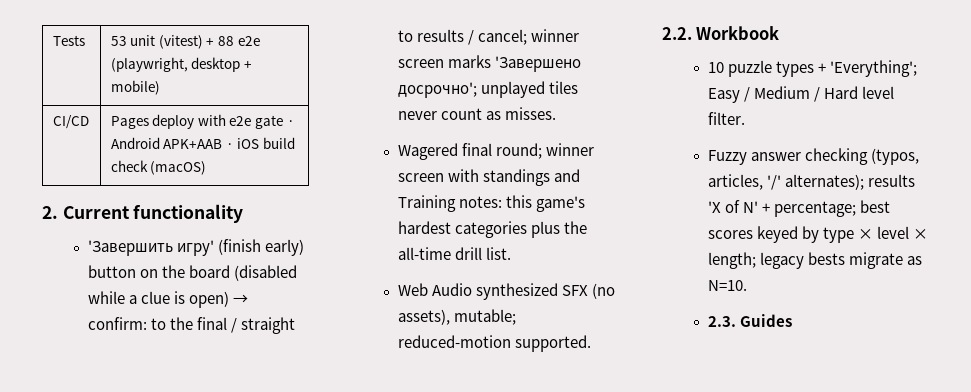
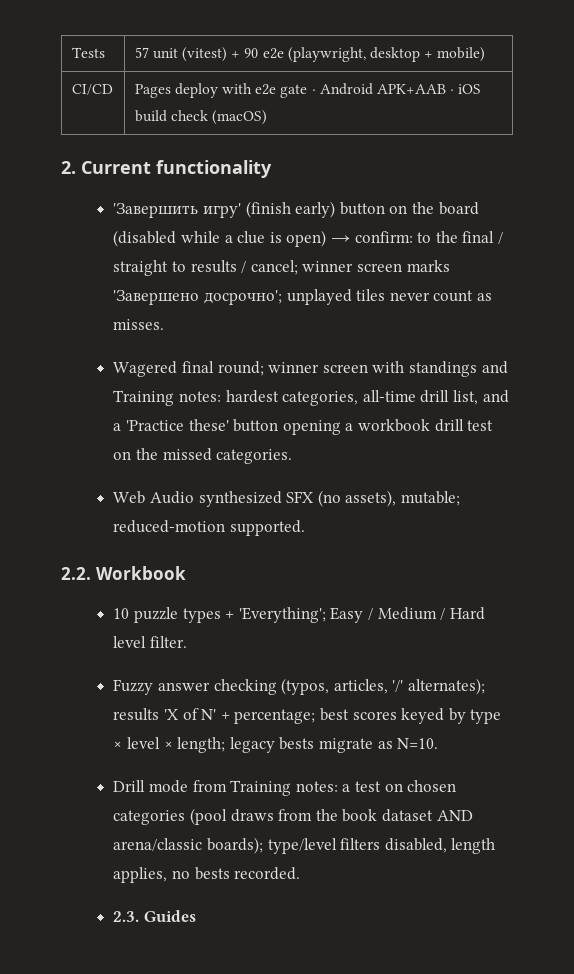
[110,36,127,46] 53 -> [134,47,149,58] 57
[218,36,235,46] 88 -> [244,48,259,58] 90
[505,195,585,212] [397,221,587,238] [397,247,511,260] this game's hardest categories plus the all-time drill list. -> [225,390,509,406] [113,419,494,435] [113,448,293,464] hardest categories, all-time drill list, and a 'Practice these' button opening a workbook drill test on the missed categories.
(747, 285) none -> [113,780,457,796] [113,808,473,825] [113,837,496,854] [113,867,301,883] // Drill mode from Training notes: a test on chosen categories (pool draws from the book dataset AND arena/classic boards); type/level filters disabled, length applies, no bests recorded.

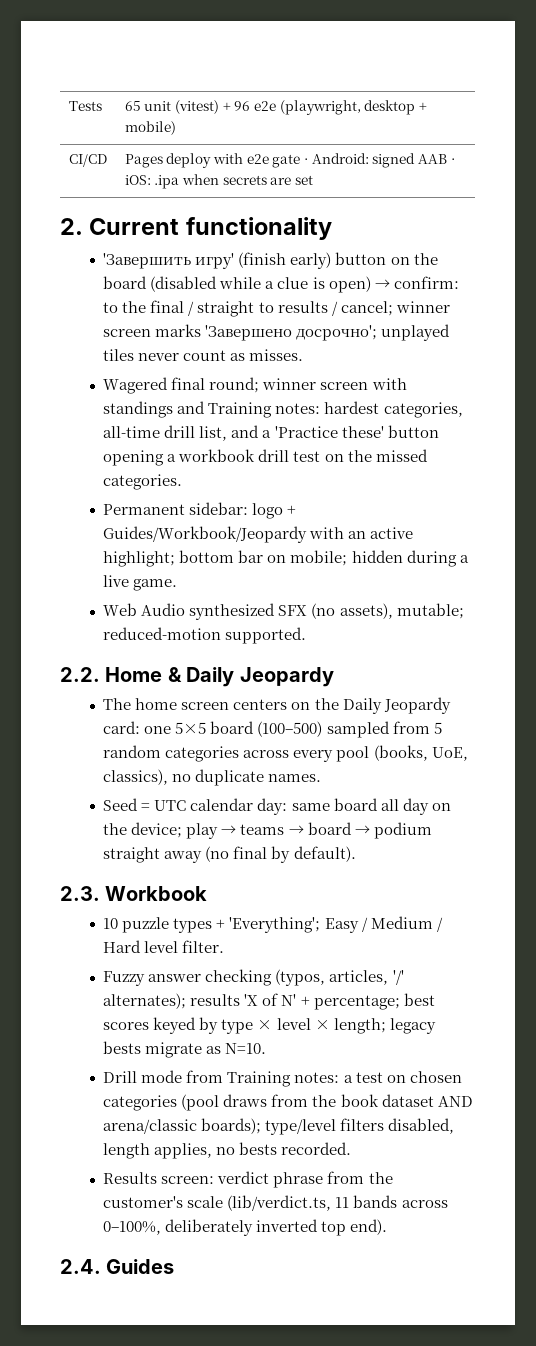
[134,47,149,58] 57 -> [124,101,141,111] 65
[244,48,259,58] 90 -> [234,101,251,111] 96
[319,83,482,95] [134,110,268,125] Android APK+AAB · iOS build check (macOS) -> [311,153,455,168] [124,174,314,189] Android: signed AAB · iOS: .ipa when secrets are set
(293, 456) none -> [103,502,297,519] [103,526,414,543] [103,550,469,567] [103,575,178,591] // Permanent sidebar: logo + Guides/Workbook/Jeopardy with an active highlight; bottom bar on mobile; hidden during a live game.
(91, 573) none -> [105,667,334,687] [103,697,451,714] [103,721,442,738] [103,745,468,762] [103,769,322,786] [103,798,451,815] [103,822,432,839] [103,846,356,863] [60,886,100,901] Home & Daily Jeopardy // The home screen centers on the Daily Jeopardy card: one 5×5 board (100–500) sampled from 5 random categories across every pool (books, UoE, classics), no duplicate names. // Seed = UTC calendar day: same board all day on the device; play → teams → board → podium straight away (no final by default). // 2.3.
[113,911,140,922] 2.3. -> [103,1171,393,1188] [103,1195,448,1211] [103,1219,388,1236] [60,1259,101,1274] Results screen: verdict phrase from the customer's scale (lib/verdict.ts, 11 bands across 0–100%, deliberately inverted top end). // 2.4.

